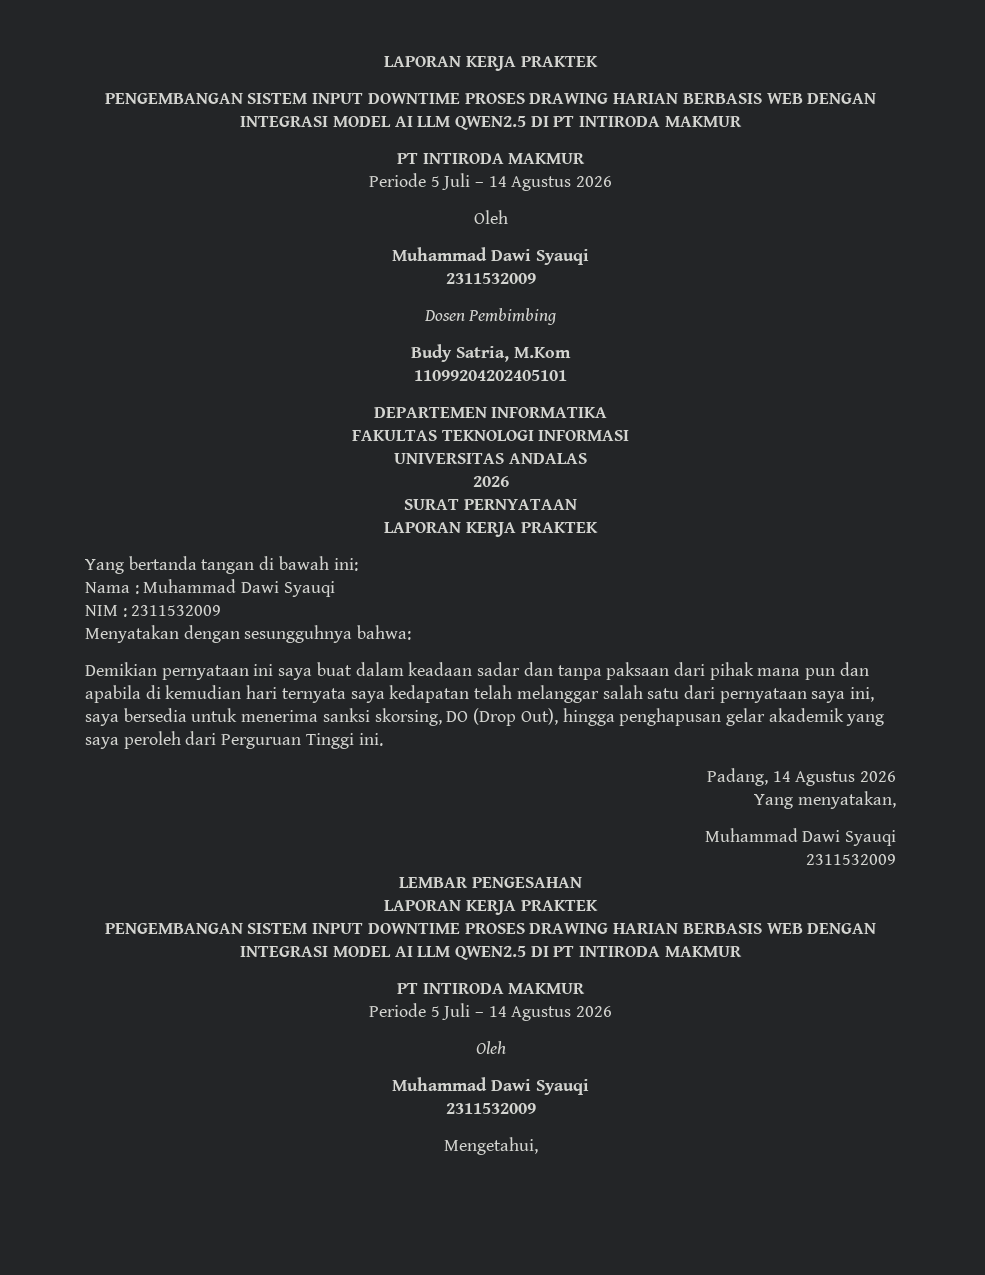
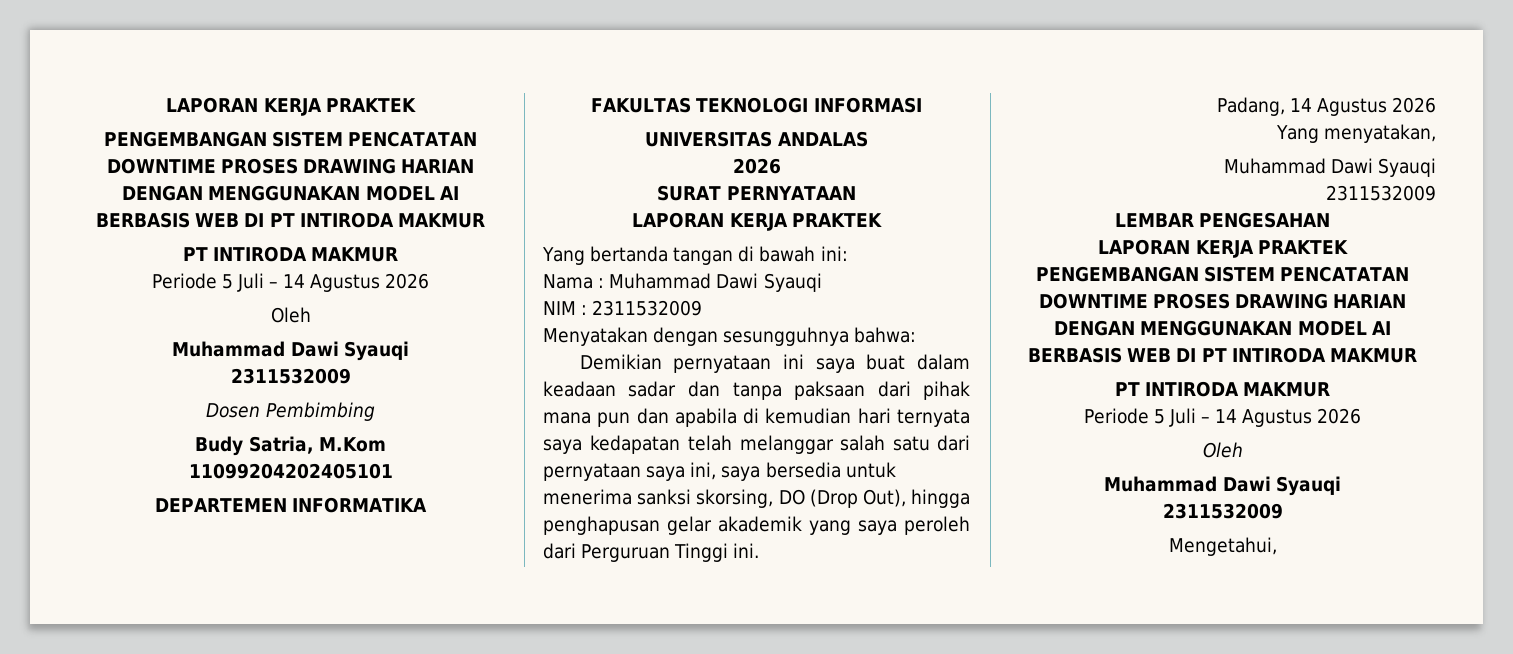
[384,56,598,71] [104,93,877,104] [240,116,526,130] LAPORAN KERJA PRAKTEK // PENGEMBANGAN SISTEM INPUT DOWNTIME PROSES DRAWING HARIAN BERBASIS WEB DENGAN INTEGRASI MODEL AI LLM QWEN2.5 -> [166,97,416,116] [103,131,478,147] [106,158,475,174] [122,185,459,201] [96,212,240,228] LAPORAN KERJA PRAKTEK // PENGEMBANGAN SISTEM PENCATATAN DOWNTIME PROSES DRAWING HARIAN DENGAN MENGGUNAKAN MODEL AI BERBASIS WEB
[312,923,877,934] [240,946,526,960] INPUT DOWNTIME PROSES DRAWING HARIAN BERBASIS WEB DENGAN INTEGRASI MODEL AI LLM QWEN2.5 -> [1280,266,1410,282] [1038,293,1407,309] [1054,320,1391,336] [1028,347,1172,363] PENCATATAN DOWNTIME PROSES DRAWING HARIAN DENGAN MENGGUNAKAN MODEL AI BERBASIS WEB

